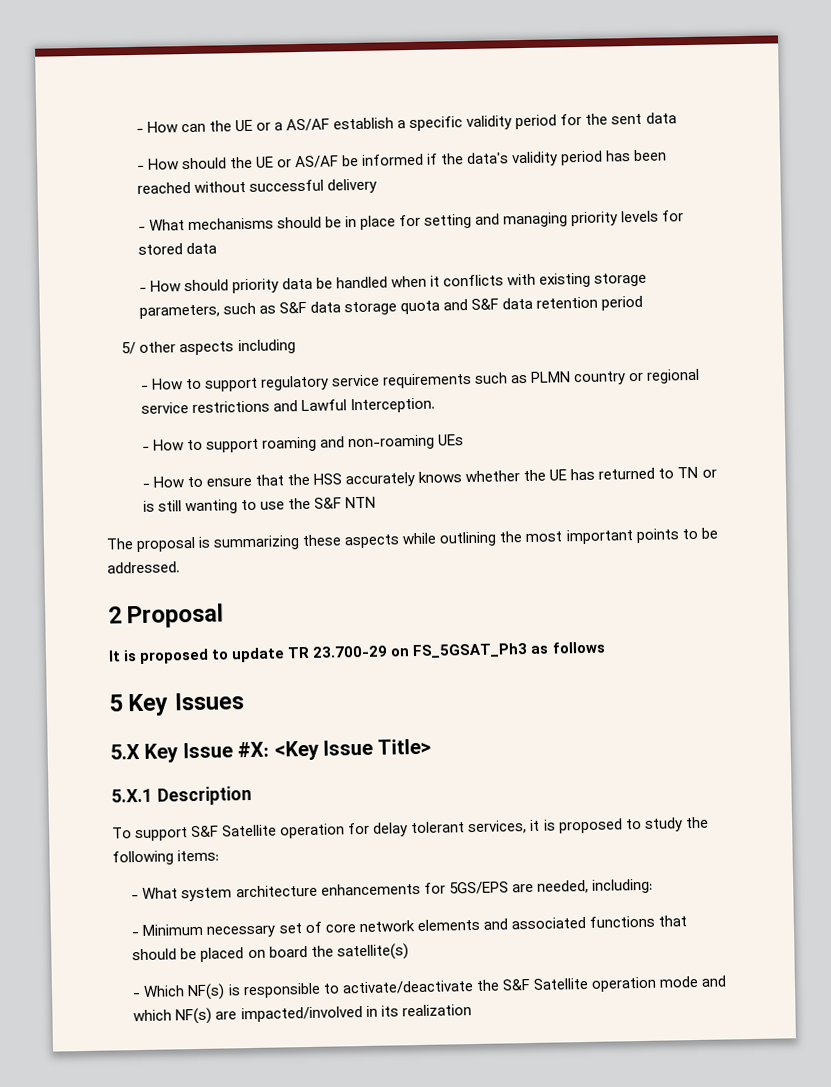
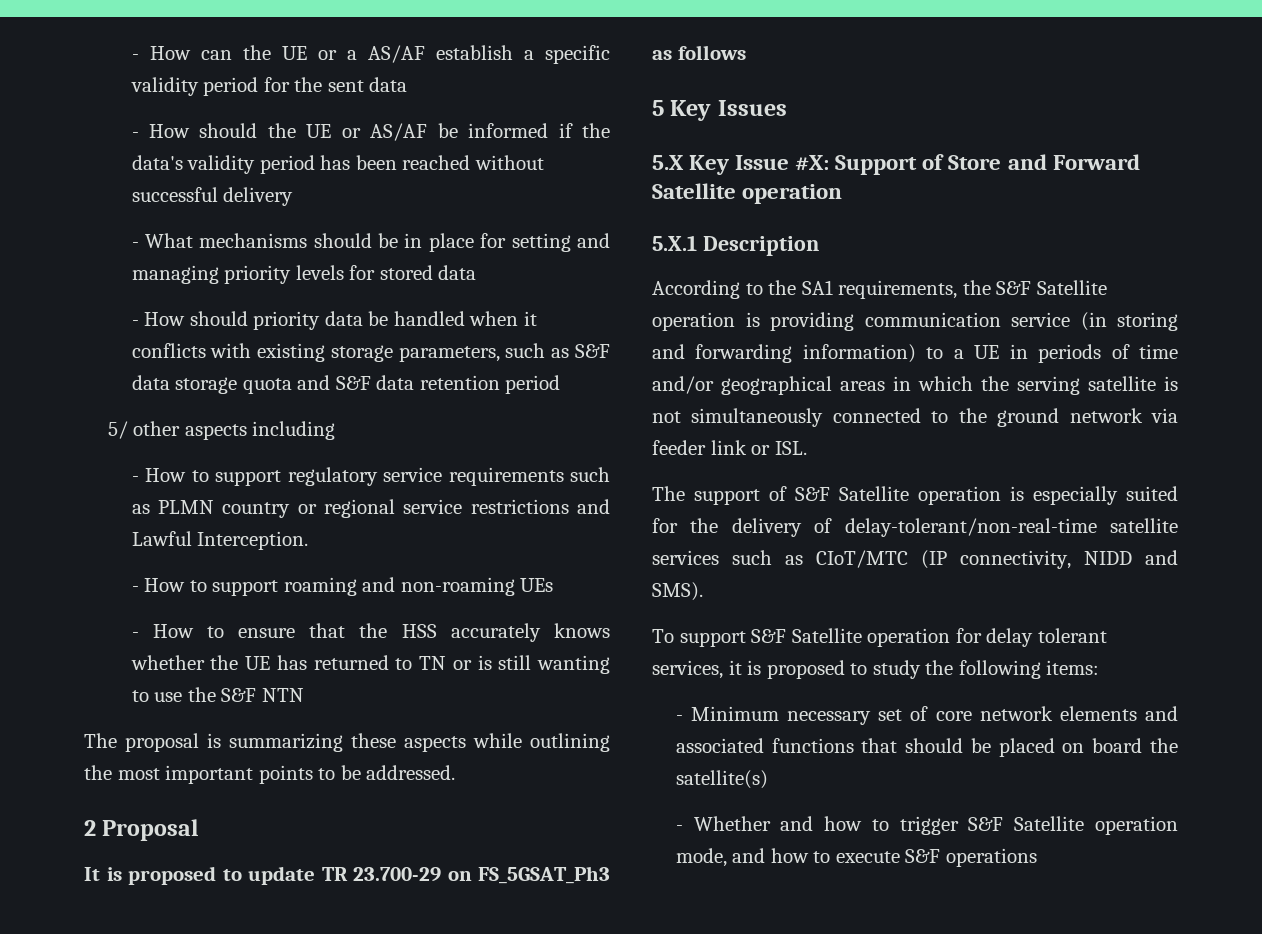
[273,738,432,761] [111,785,252,806] <Key Issue Title> // 5.X.1 Description -> [835,154,1140,175] [652,183,843,204] [652,235,819,256] [652,280,1107,299] [652,312,1178,331] [652,344,1178,363] [652,376,1178,395] [652,408,1178,427] [652,440,807,455] [652,486,1178,505] [652,518,1178,537] [652,550,1178,569] [652,582,703,601] Support of Store and Forward Satellite operation // 5.X.1 Description // According to the SA1 requirements, the S&F Satellite operation is providing communication service (in storing and forwarding information) to a UE in periods of time and/or geographical areas in which the serving satellite is not simultaneously connected to the ground network via feeder link or ISL. // The support of S&F Satellite operation is especially suited for the delivery of delay-tolerant/non-real-time satellite services such as CIoT/MTC (IP connectivity, NIDD and SMS).
[131,878,653,902] // - What system architecture enhancements for 5GS/EPS are needed, including: -> (1100, 667) none
[143,975,727,1001] [133,1004,472,1025] Which NF(s) is responsible to activate/deactivate the S&F Satellite operation mode and which NF(s) are impacted/involved in its realization -> [693,816,1178,835] [675,848,1037,867] Whether and how to trigger S&F Satellite operation mode, and how to execute S&F operations

